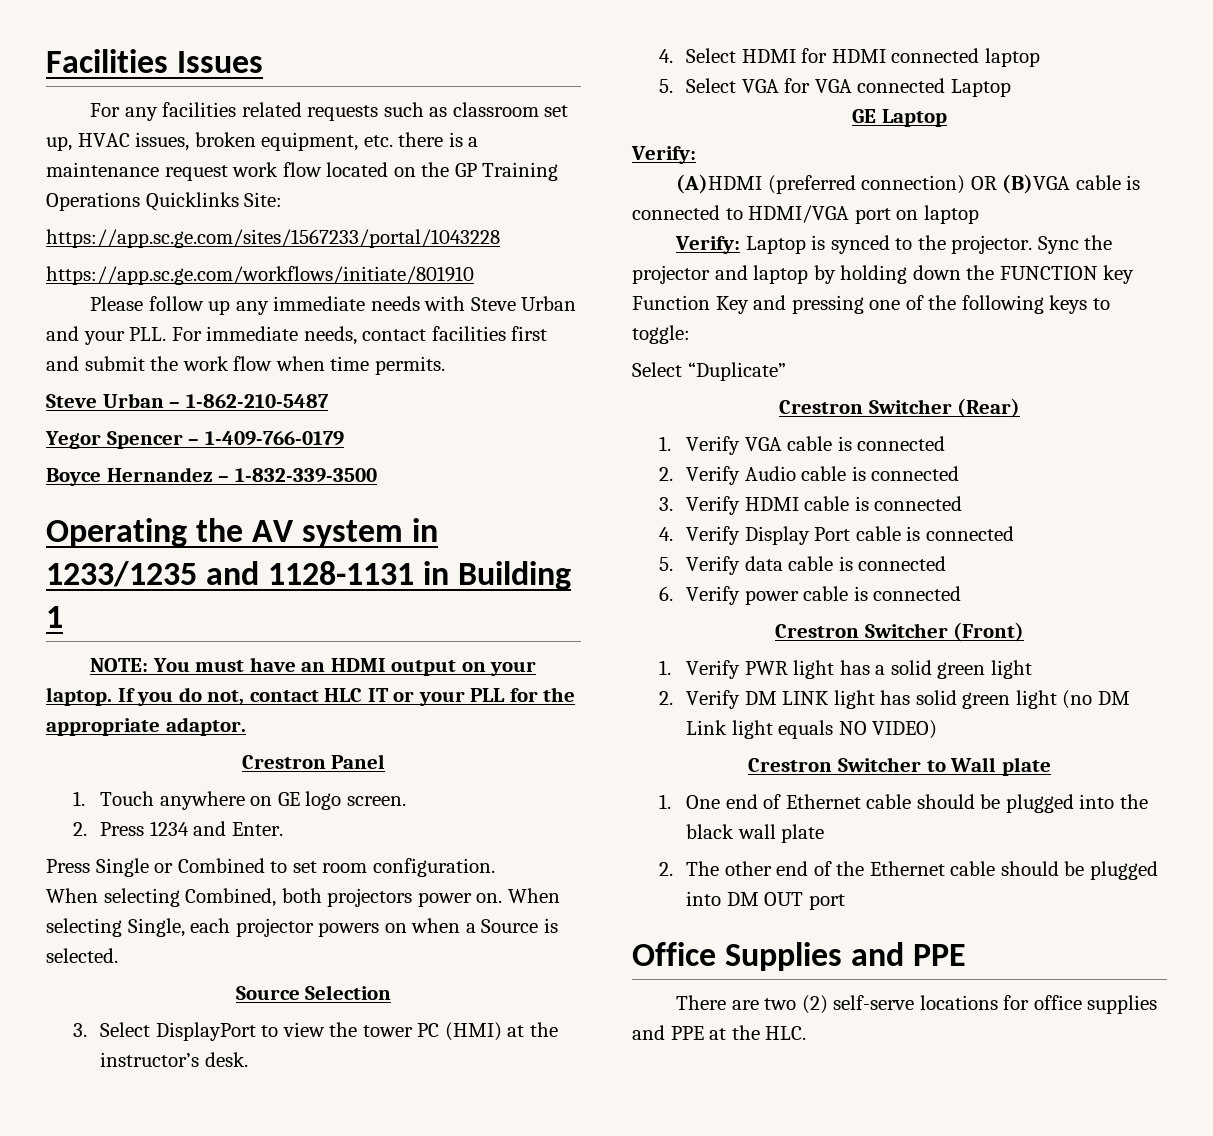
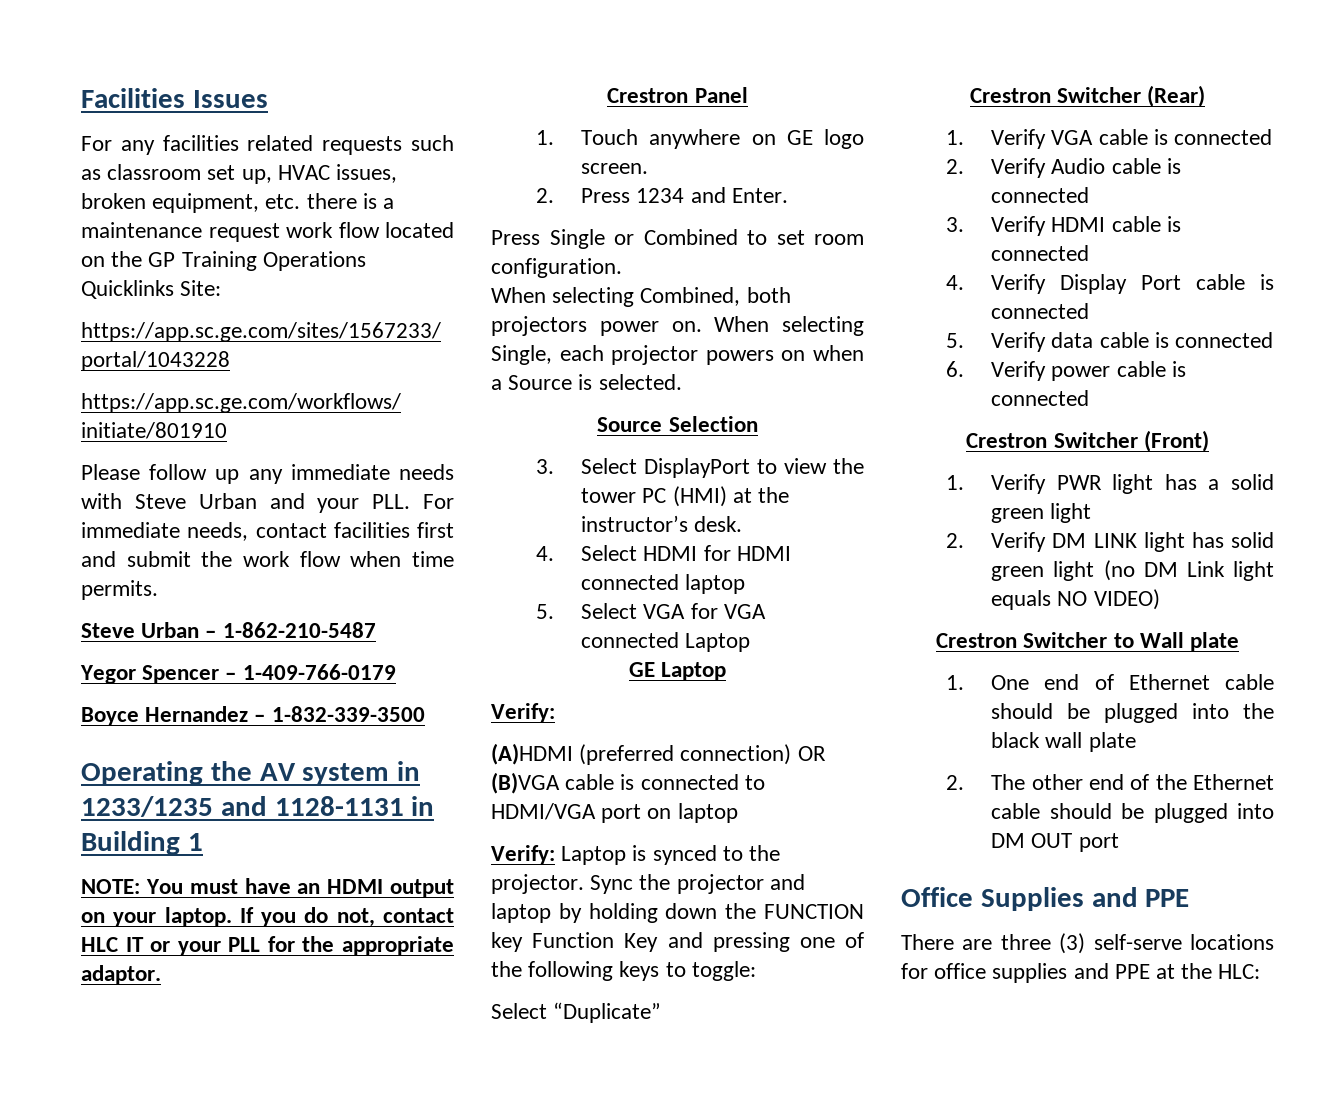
[764,995,828,1014] two (2) -> [1000,933,1086,954] three (3)
[765,1026,807,1040] HLC. -> [1218,964,1261,979] HLC:

